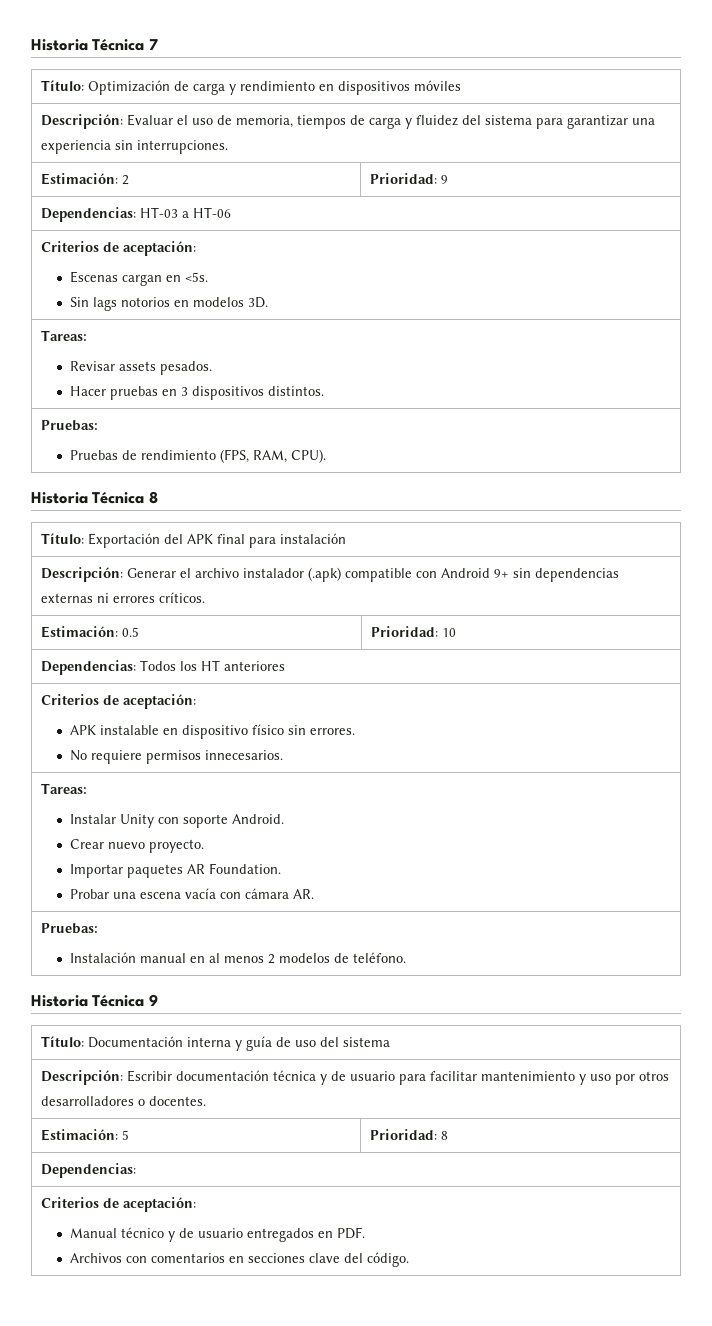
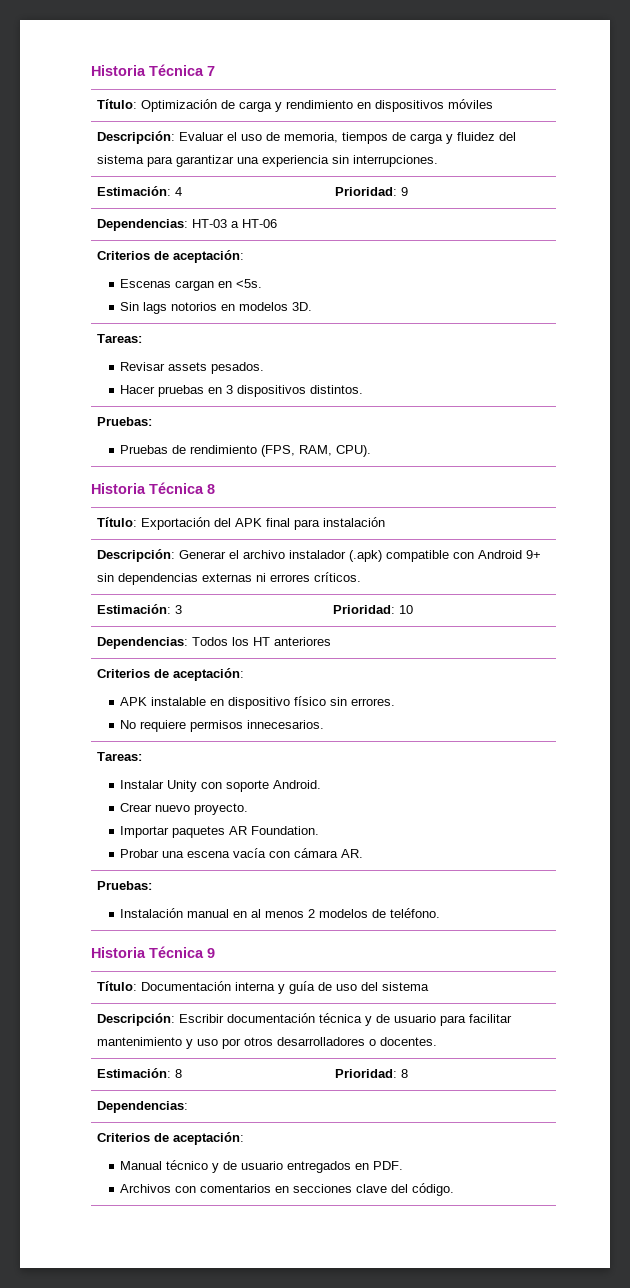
[121,175,129,185] 2 -> [175,187,183,196] 4
[121,627,139,637] 0.5 -> [175,605,183,614] 3
[121,1130,129,1140] 5 -> [175,1069,183,1078] 8

